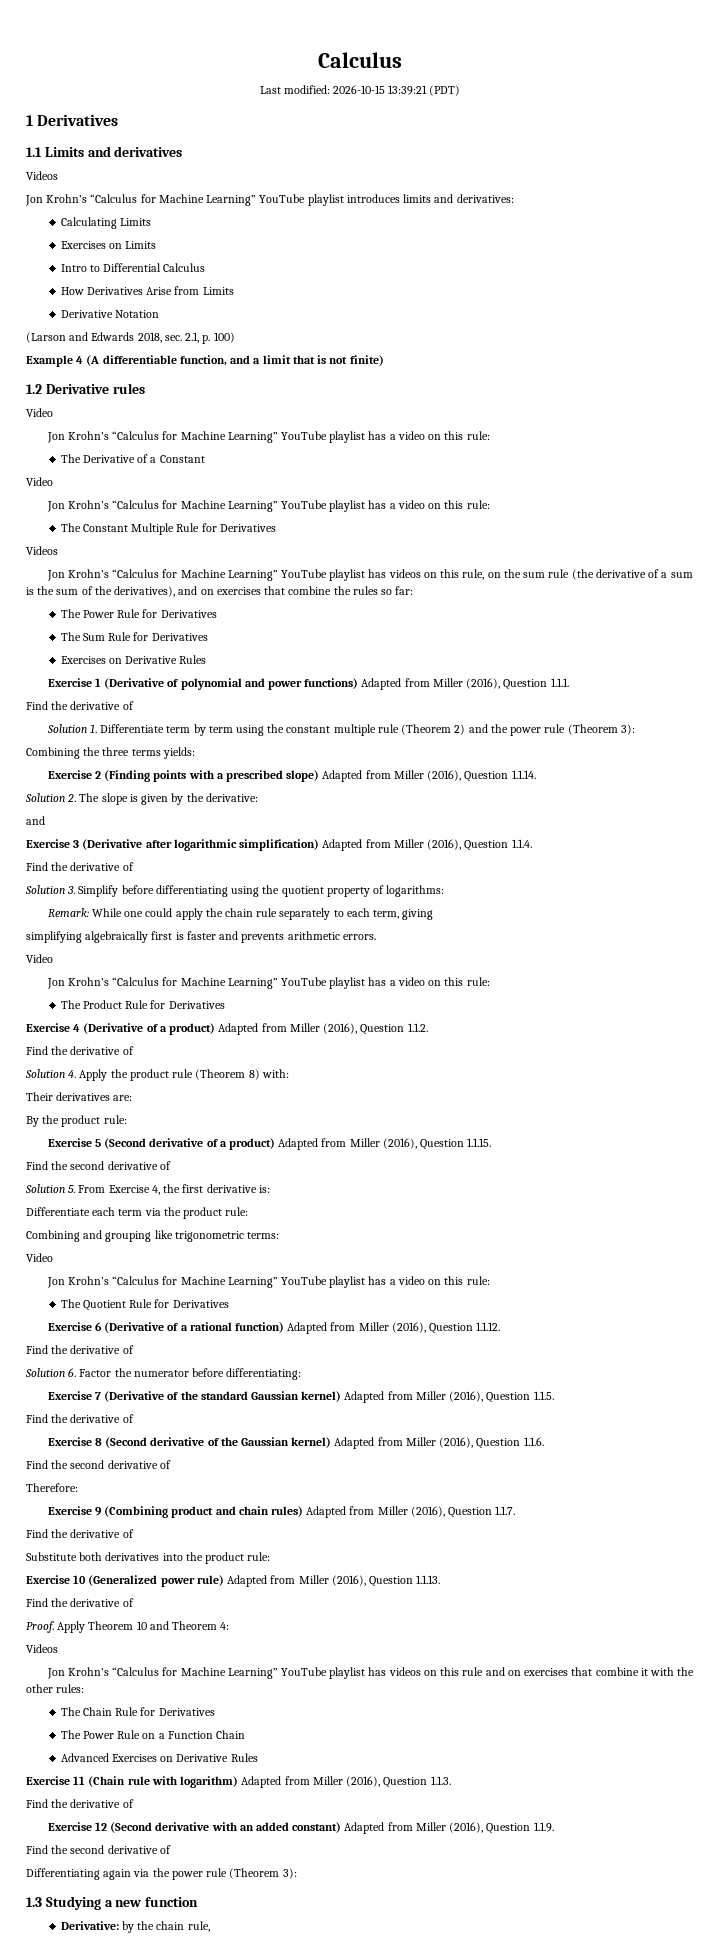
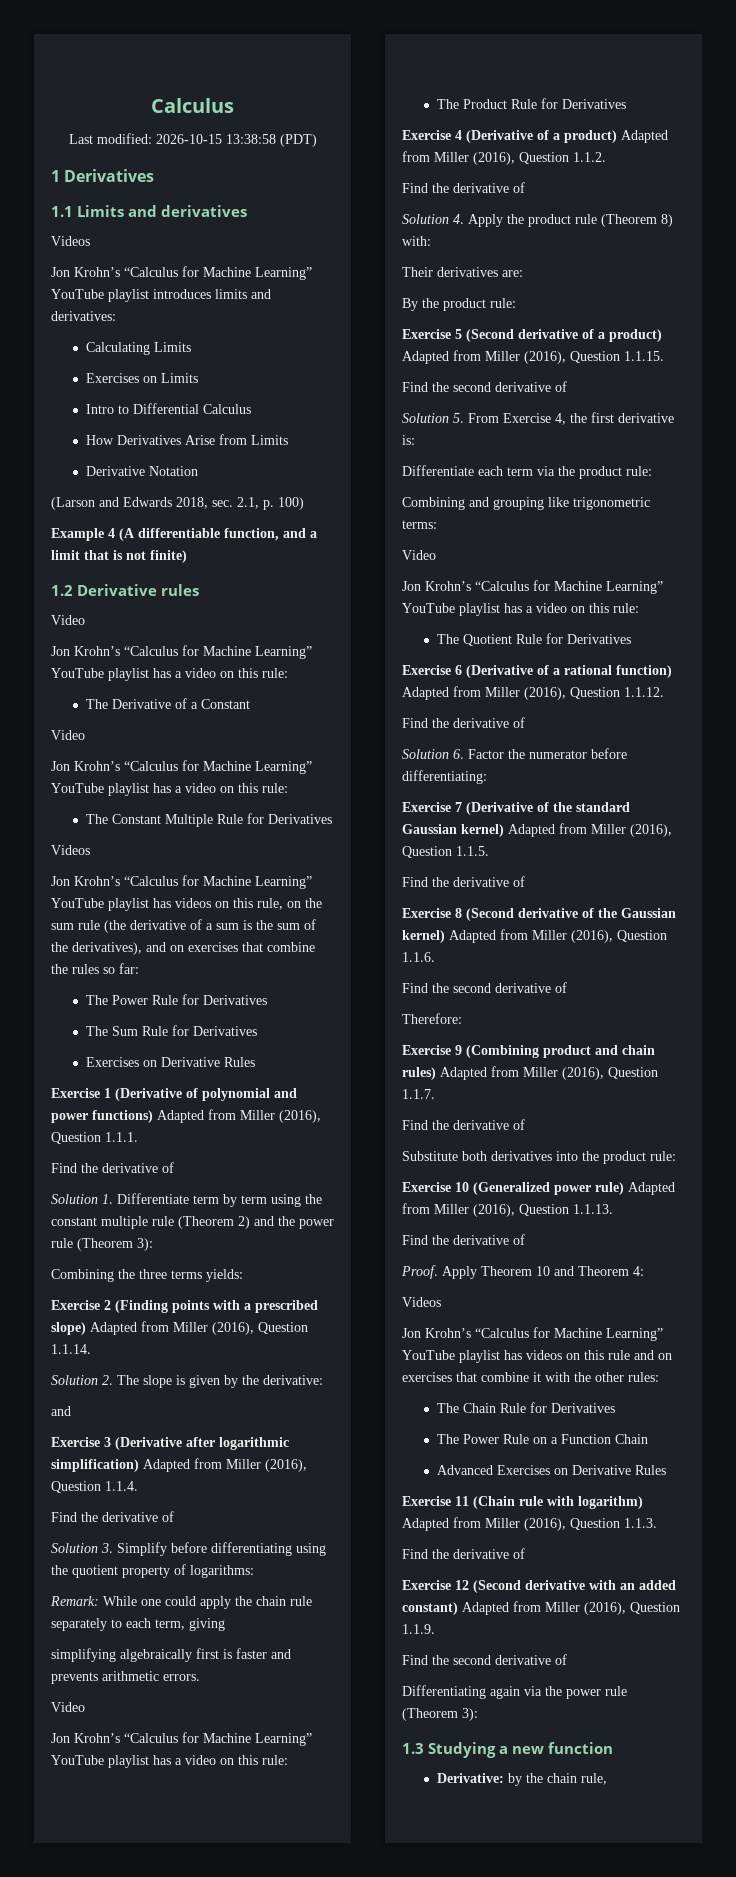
[388,85,428,95] 13:39:21 -> [225,134,276,144] 13:38:58

